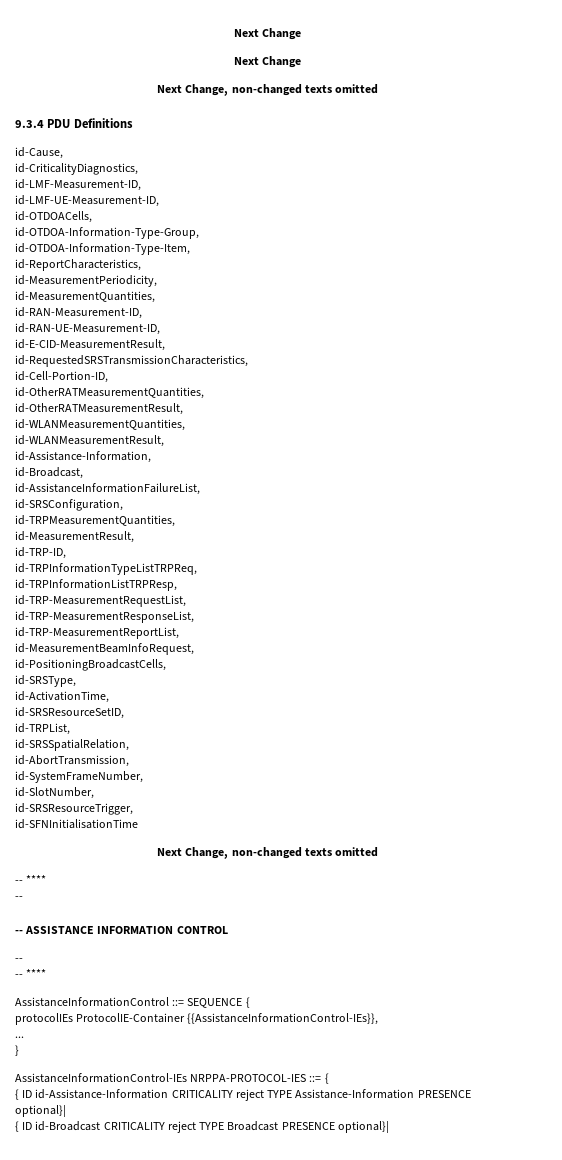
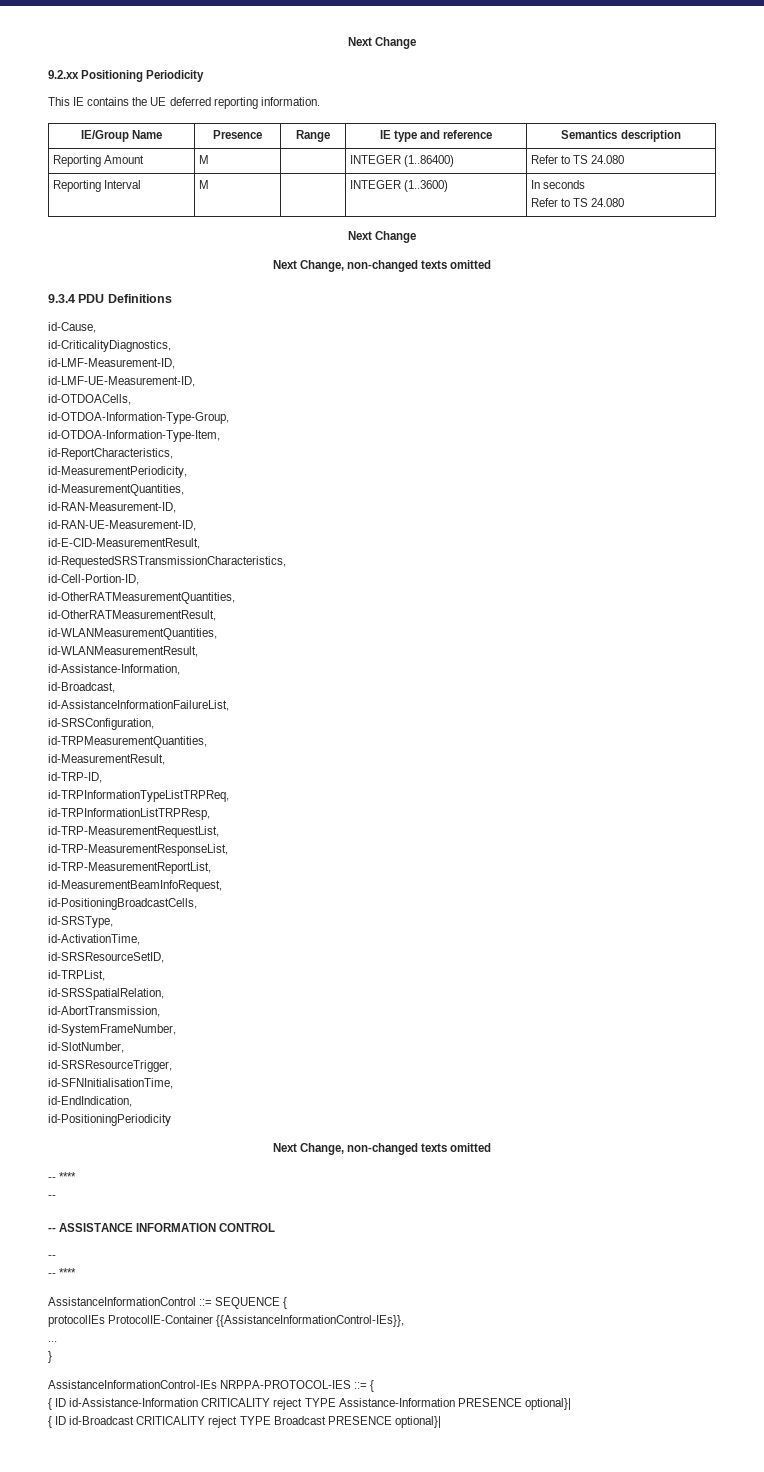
[233,28,302,40] Next Change -> [347,37,417,49] [48,70,205,82] [48,97,320,109] [80,130,163,142] [213,130,262,139] [296,130,330,142] [379,130,493,142] [561,130,681,142] [53,155,145,167] [199,155,210,164] [350,155,455,167] [531,155,625,164] [53,180,142,192] [199,180,210,189] [350,180,449,192] [531,180,586,189] [531,198,625,207] Next Change // 9.2.xx Positioning Periodicity // This IE contains the UE deferred reporting information. // IE/Group Name | Presence | Range | IE type and reference | Semantics description // Reporting Amount | M | | INTEGER (1..86400) | Refer to TS 24.080 // Reporting Interval | M | | INTEGER (1..3600) | In seconds // Refer to TS 24.080
[15,819,138,829] id-SFNInitialisationTime -> [48,1078,173,1089] [48,1096,132,1107] [48,1114,171,1126] id-SFNInitialisationTime, // id-EndIndication, // id-PositioningPeriodicity

